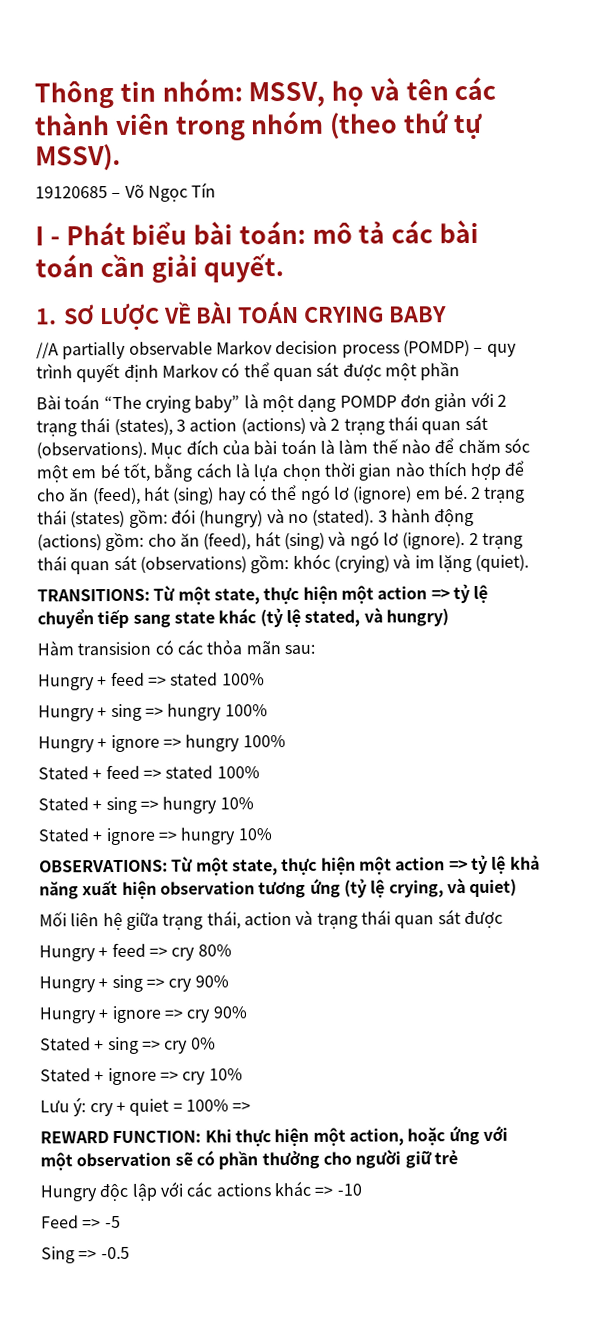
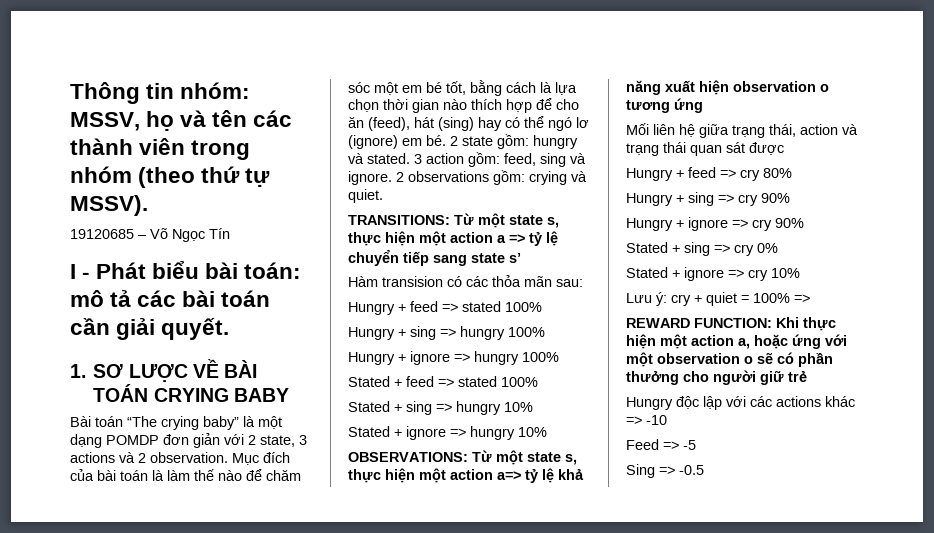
[36,340,517,360] [36,361,461,383] // //A partially observable Markov decision process (POMDP) – quy trình quyết định Markov có thể quan sát được một phần -> (289, 395) none
[36,414,488,437] [36,441,147,460] trạng thái (states), 3 action (actions) và 2 trạng thái quan sát (observations). -> [260,435,307,447] [70,452,228,463] state, 3 actions và 2 observation.
[484,486,526,503] [37,507,475,529] [37,530,523,552] [37,553,530,575] trạng thái (states) gồm: đói (hungry) và no (stated). 3 hành động (actions) gồm: cho ăn (feed), hát (sing) và ngó lơ (ignore). 2 trạng thái quan sát (observations) gồm: khóc (crying) và im lặng (quiet). -> [462,134,578,149] [348,152,586,167] [348,170,587,185] [348,189,383,203] state gồm: hungry và stated. 3 action gồm: feed, sing và ignore. 2 observations gồm: crying và quiet.
[213,585,428,605] state, thực hiện một action -> [509,215,559,228] [348,231,506,246] state s, thực hiện một action a
[218,607,449,628] khác (tỷ lệ stated, và hungry) -> [509,253,521,263] s’
[231,856,468,876] state, thực hiện một action => -> [527,452,577,465] [348,468,521,483] state s, thực hiện một action a=>
(255, 888) none -> [820,84,829,92] o
[343,878,518,898] (tỷ lệ crying, và quiet) -> (703, 105) none
[348,1128,404,1146] action, -> [691,335,750,349] action a,
(172, 1159) none -> [744,356,753,364] o

